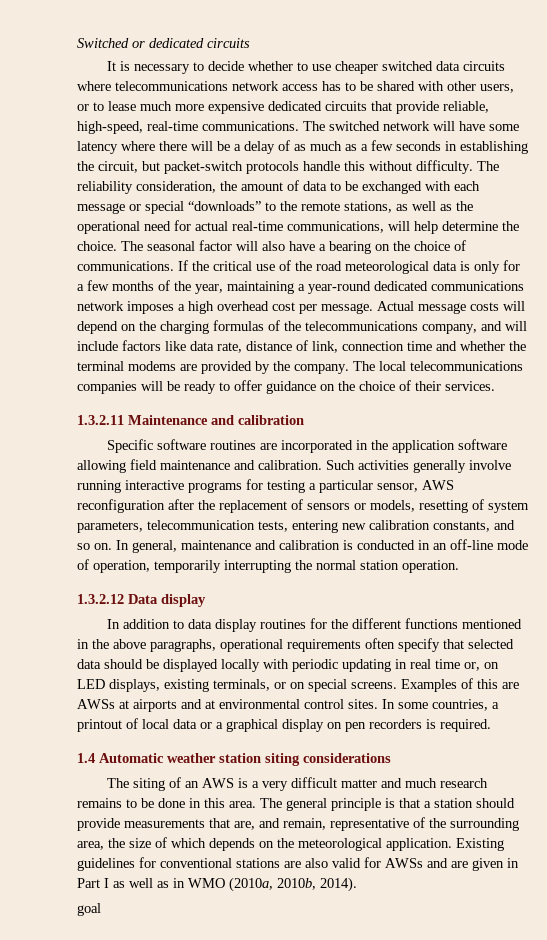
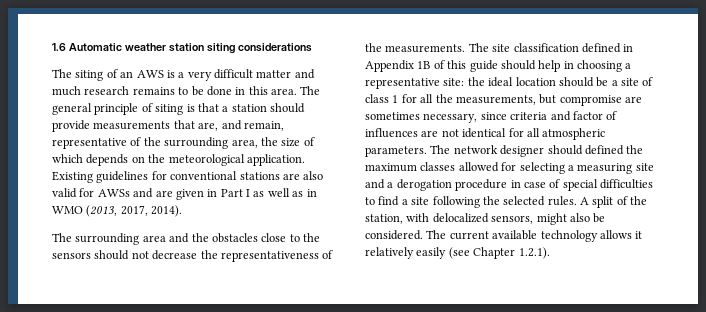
[77,38,250,48] [107,61,506,74] [77,81,514,93] [77,101,489,114] [77,121,519,134] [77,140,528,154] [77,160,499,174] [77,180,480,194] [77,201,473,214] [77,220,519,234] [77,240,466,254] [77,260,520,274] [77,280,524,294] [77,301,525,314] [77,320,527,334] [77,340,526,353] [77,361,523,374] [77,380,495,394] [77,415,304,425] [107,439,508,453] [77,459,511,473] [77,479,454,493] [77,499,529,513] [77,520,515,533] [77,539,528,553] [77,559,459,573] [77,594,206,607] [107,618,523,632] [77,638,514,652] [77,659,499,672] [77,678,519,692] [77,699,499,712] [77,718,491,732] [77,753,95,763] Switched or dedicated circuits // It is necessary to decide whether to use cheaper switched data circuits where telecommunications network access has to be shared with other users, or to lease much more expensive dedicated circuits that provide reliable, high-speed, real-time communications. The switched network will have some latency where there will be a delay of as much as a few seconds in establishing the circuit, but packet-switch protocols handle this without difficulty. The reliability consideration, the amount of data to be exchanged with each message or special “downloads” to the remote stations, as well as the operational need for actual real-time communications, will help determine the choice. The seasonal factor will also have a bearing on the choice of communications. If the critical use of the road meteorological data is only for a few months of the year, maintaining a year-round dedicated communications network imposes a high overhead cost per message. Actual message costs will depend on the charging formulas of the telecommunications company, and will include factors like data rate, distance of link, connection time and whether the terminal modems are provided by the company. The local telecommunications companies will be ready to offer guidance on the choice of their services. // 1.3.2.11 Maintenance and calibration // Specific software routines are incorporated in the application software allowing field maintenance and calibration. Such activities generally involve running interactive programs for testing a particular sensor, AWS reconfiguration after the replacement of sensors or models, resetting of system parameters, telecommunication tests, entering new calibration constants, and so on. In general, maintenance and calibration is conducted in an off-line mode of operation, temporarily interrupting the normal station operation. // 1.3.2.12 Data display // In addition to data display routines for the different functions mentioned in the above paragraphs, operational requirements often specify that selected data should be displayed locally with periodic updating in real time or, on LED displays, existing terminals, or on special screens. Examples of this are AWSs at airports and at environmental control sites. In some countries, a printout of local data or a graphical display on pen recorders is required. // 1.4 -> [52,43,66,51] 1.6
(381, 804) none -> [141,103,184,115] of siting
[229,877,316,892] (2010a, 2010b, -> [86,205,148,217] (2013, 2017,
[77,903,101,916] goal -> [52,233,320,245] [52,250,334,262] [365,43,634,53] [365,60,632,72] [365,77,654,89] [365,94,642,106] [365,111,618,123] [365,128,606,140] [365,145,644,157] [365,162,654,174] [365,179,653,191] [365,196,648,208] [365,213,606,225] [365,230,643,242] [365,247,550,259] The surrounding area and the obstacles close to the sensors should not decrease the representativeness of the measurements. The site classification defined in Appendix 1B of this guide should help in choosing a representative site: the ideal location should be a site of class 1 for all the measurements, but compromise are sometimes necessary, since criteria and factor of influences are not identical for all atmospheric parameters. The network designer should defined the maximum classes allowed for selecting a measuring site and a derogation procedure in case of special difficulties to find a site following the selected rules. A split of the station, with delocalized sensors, might also be considered. The current available technology allows it relatively easily (see Chapter 1.2.1).

